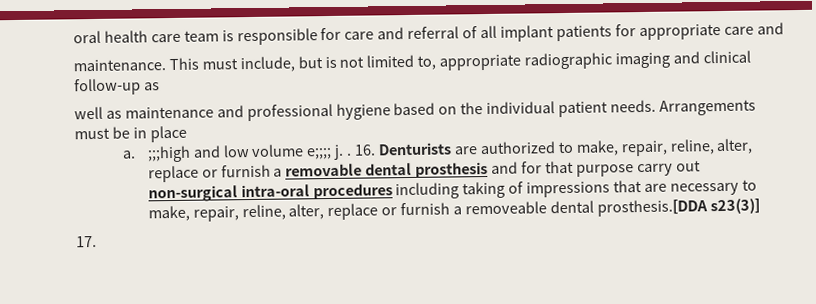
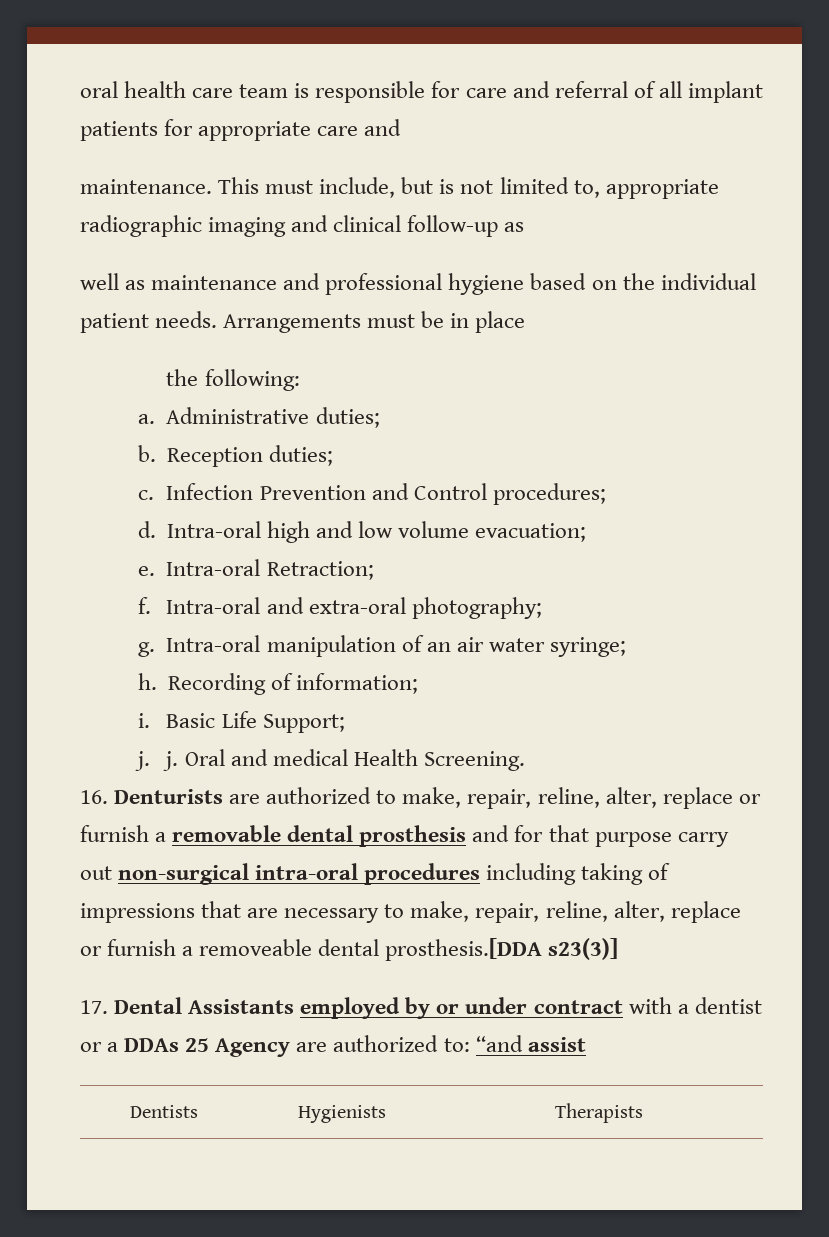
(187, 134) none -> [166,369,300,391] // the following:
[146,144,353,163] ;;;high and low volume e;;;; j. . -> [166,407,380,428] [137,445,333,467] [137,483,606,505] [137,521,587,543] [137,559,374,580] [137,597,542,619] [137,635,626,657] [137,673,419,695] [137,711,345,733] [134,749,525,771] Administrative duties; // b. Reception duties; // c. Infection Prevention and Control procedures; // d. Intra-oral high and low volume evacuation; // e. Intra-oral Retraction; // f. Intra-oral and extra-oral photography; // g. Intra-oral manipulation of an air water syringe; // h. Recording of information; // i. Basic Life Support; // j. j. Oral and medical Health Screening. //
(97, 241) none -> [114,997,762,1019] [80,1035,586,1057] [130,1105,198,1118] [298,1105,387,1123] [555,1103,644,1123] Dental Assistants employed by or under contract with a dentist or a DDAs 25 Agency are authorized to: “and assist // Dentists | Hygienists | Therapists

